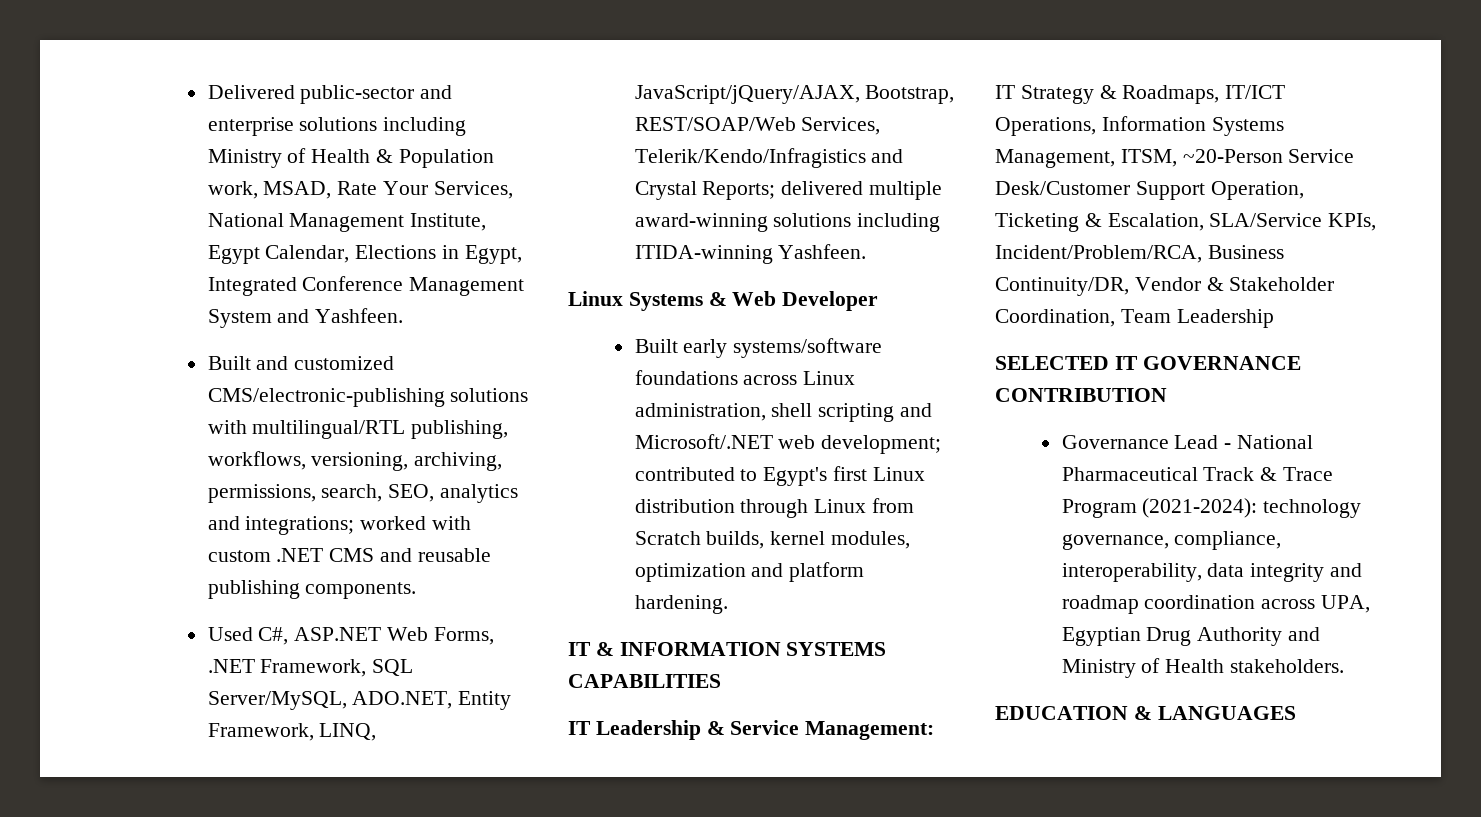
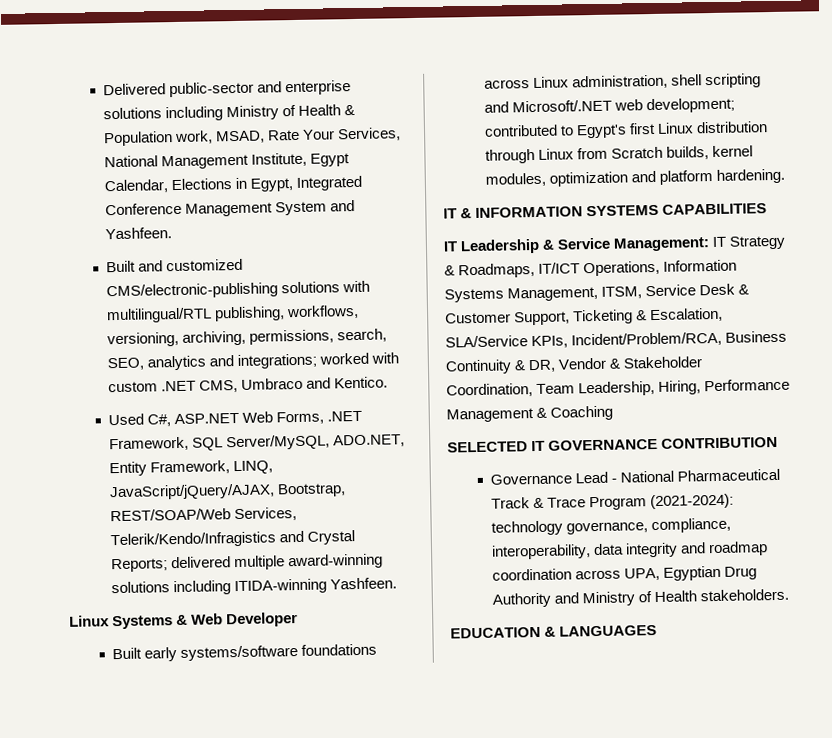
[329,548,491,562] [207,580,417,599] CMS and reusable publishing components. -> [199,376,389,393] CMS, Umbraco and Kentico.
[1182,149,1355,163] [995,181,1304,200] ~20-Person Service Desk/Customer Support Operation, -> [645,283,750,297] [445,311,571,326] Service Desk & Customer Support,
[995,277,1129,296] Continuity/DR, -> [445,359,557,375] Continuity & DR,
[1176,309,1274,328] Leadership -> [578,378,791,397] [446,405,614,423] Leadership, Hiring, Performance Management & Coaching

